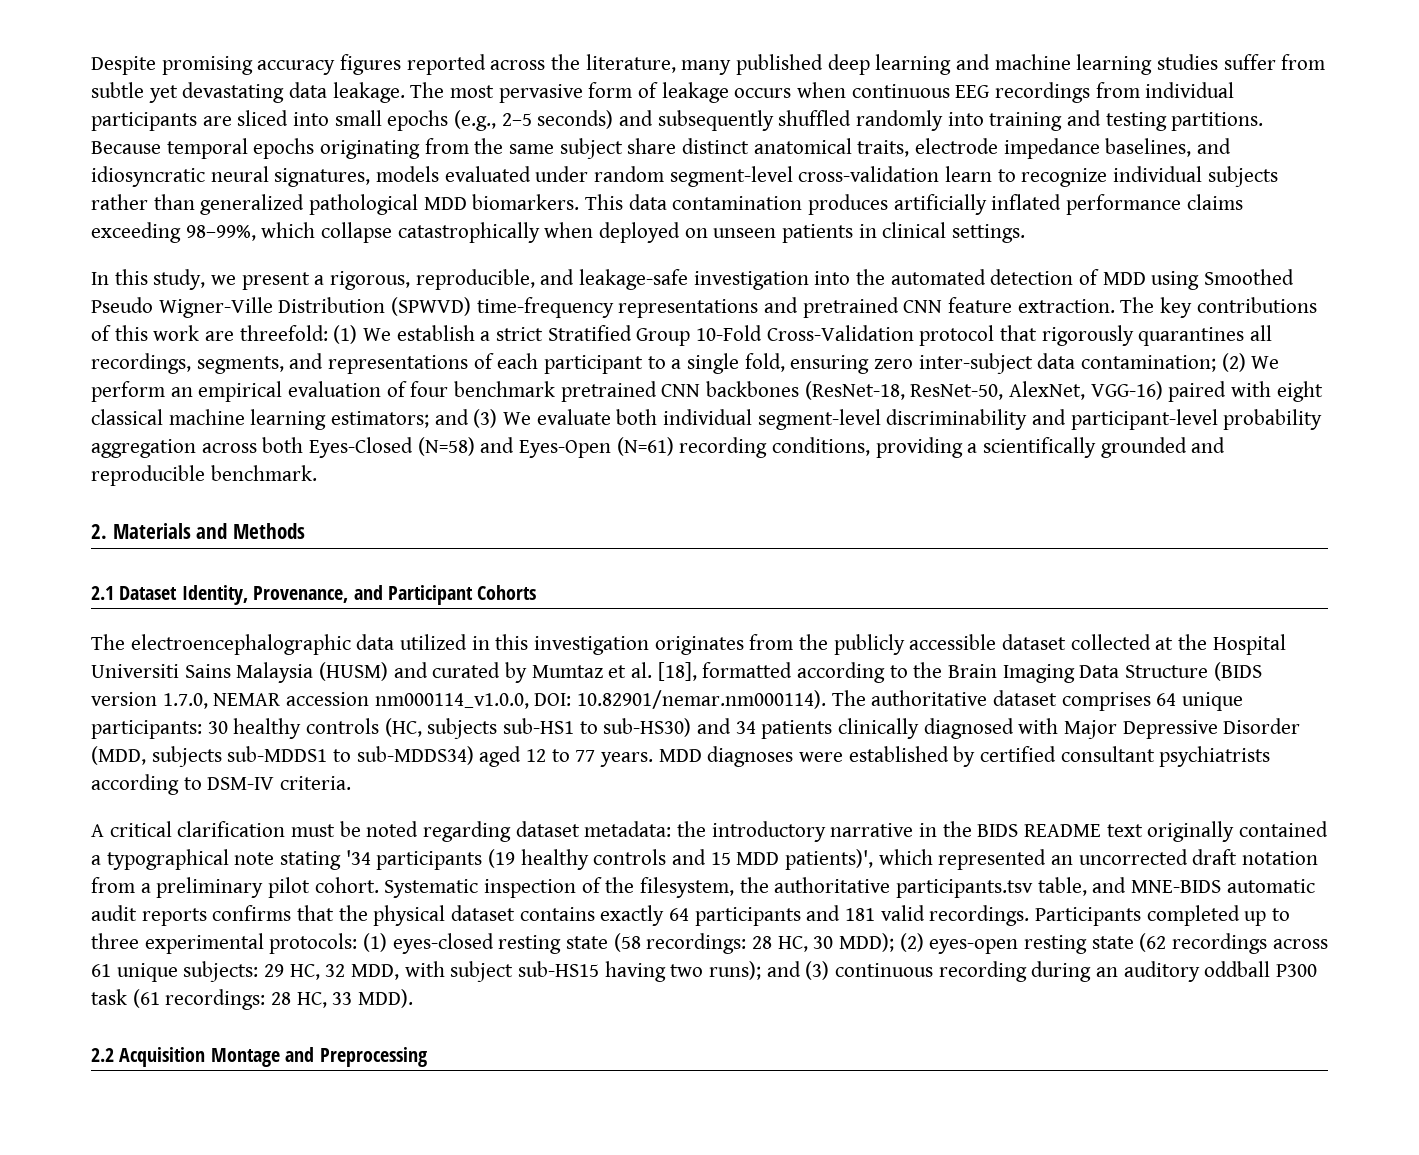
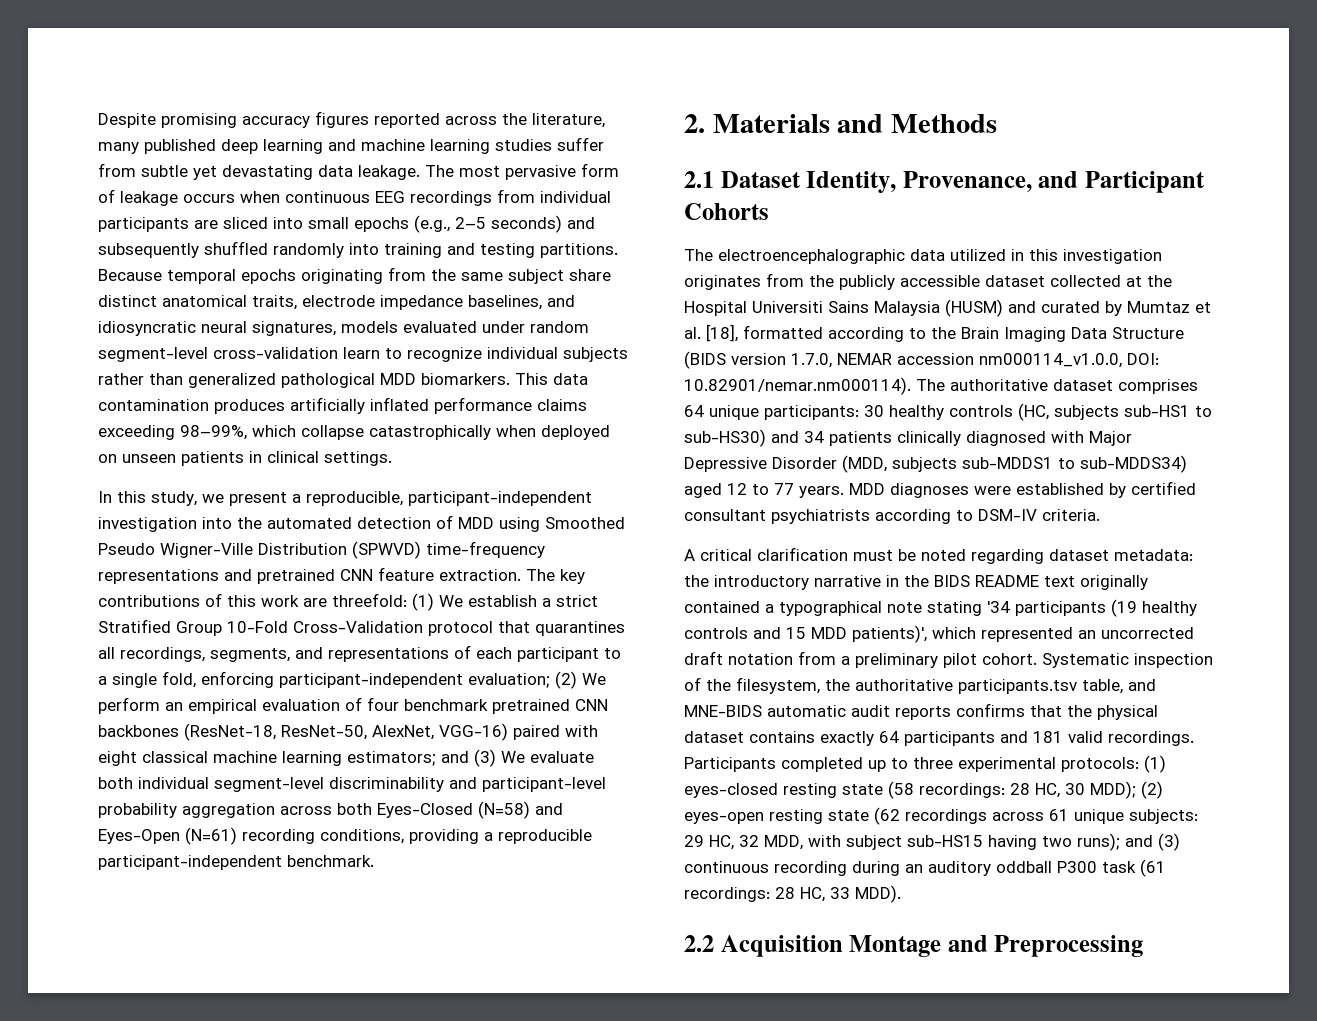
[330,269,689,290] rigorous, reproducible, and leakage-safe -> [306,491,592,506] reproducible, participant-independent
[1041,325,1134,346] rigorously -> (530, 627) none
[790,353,1217,374] ensuring zero inter-subject data contamination; -> [201,671,550,688] enforcing participant-independent evaluation;
[983,437,1226,458] [91,465,205,486] scientifically grounded and reproducible -> [498,829,592,844] [98,855,282,870] reproducible participant-independent

